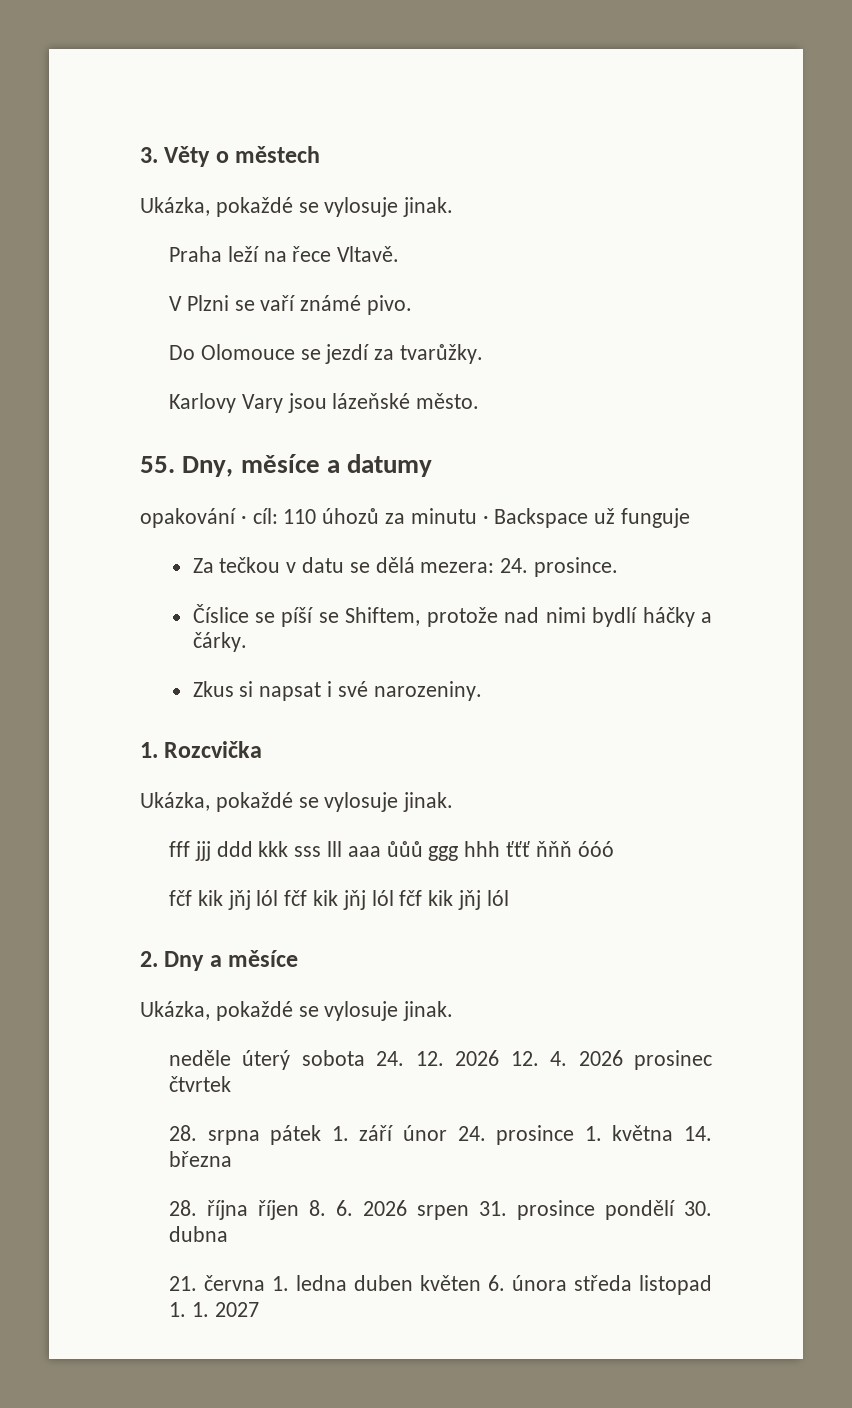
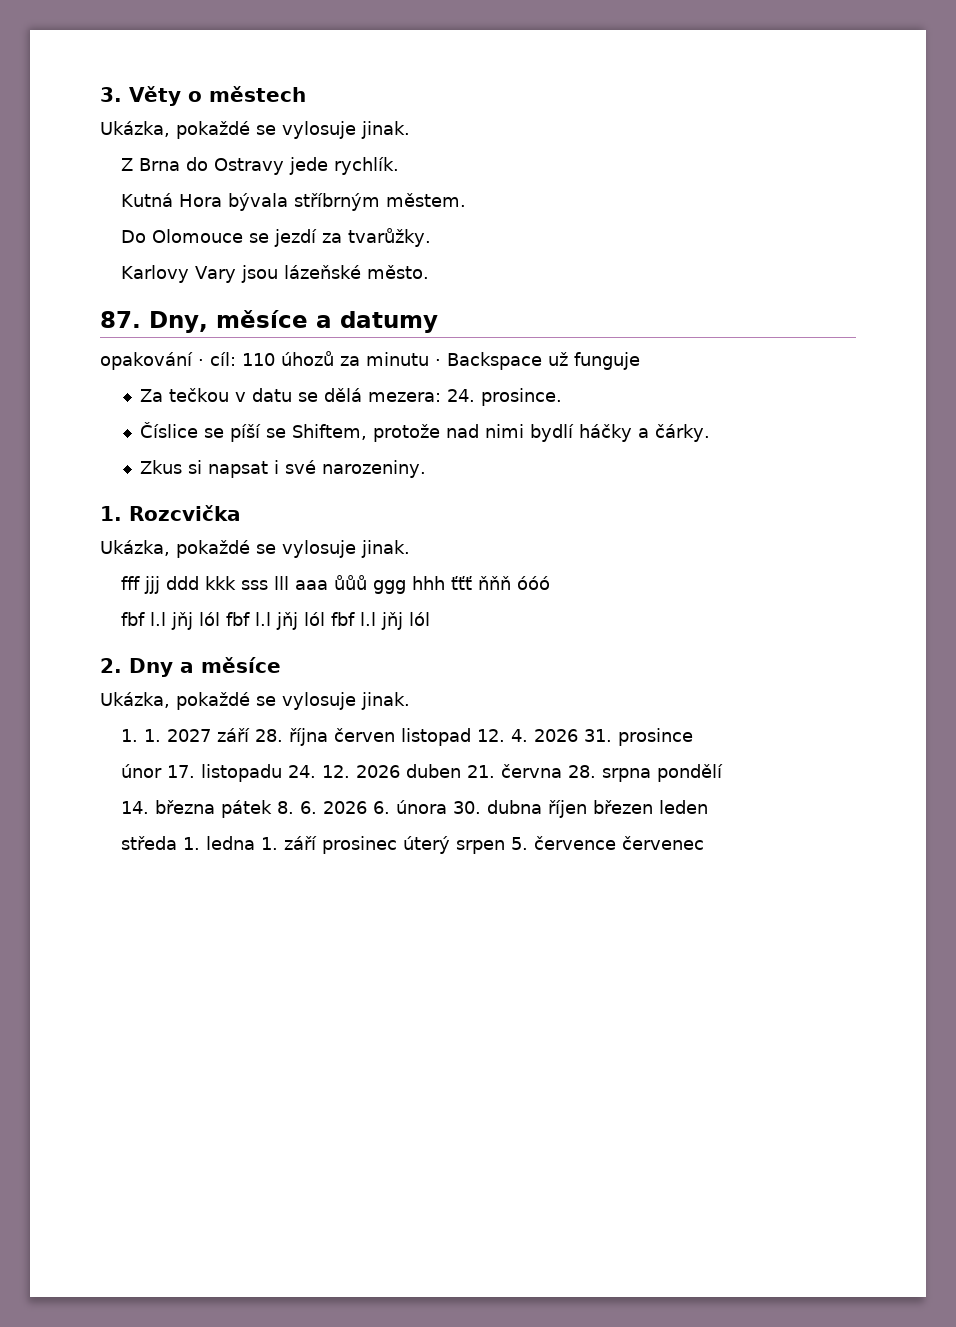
[168,246,400,262] [168,295,412,315] Praha leží na řece Vltavě. // V Plzni se vaří známé pivo. -> [120,157,399,175] [120,193,466,211] Z Brna do Ostravy jede rychlík. // Kutná Hora bývala stříbrným městem.
[140,456,175,473] 55. -> [100,311,141,328] 87.
[168,890,454,910] fčf kik jňj lól fčf kik jňj lól fčf kik -> [120,612,376,630] fbf l.l jňj lól fbf l.l jňj lól fbf l.l
[168,1050,712,1070] [168,1076,231,1092] [168,1125,712,1145] [168,1151,232,1167] [168,1200,712,1220] [168,1226,228,1242] [168,1275,712,1295] [168,1302,259,1317] neděle úterý sobota 24. 12. 2026 12. 4. 2026 prosinec čtvrtek // 28. srpna pátek 1. září únor 24. prosince 1. května 14. března // 28. října říjen 8. 6. 2026 srpen 31. prosince pondělí 30. dubna // 21. června 1. ledna duben květen 6. února středa listopad 1. 1. 2027 -> [120,728,693,746] [120,764,723,782] [120,800,708,818] [120,836,704,854] 1. 1. 2027 září 28. října červen listopad 12. 4. 2026 31. prosince // únor 17. listopadu 24. 12. 2026 duben 21. června 28. srpna pondělí // 14. března pátek 8. 6. 2026 6. února 30. dubna říjen březen leden // středa 1. ledna 1. září prosinec úterý srpen 5. července červenec

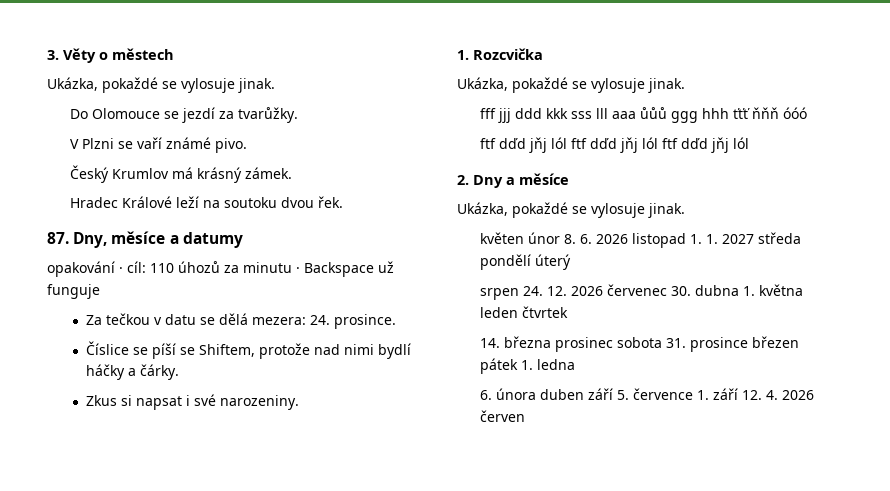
[120,157,399,175] [120,193,466,211] // Z Brna do Ostravy jede rychlík. // Kutná Hora bývala stříbrným městem. -> (275, 85) none
[120,265,429,283] Karlovy Vary jsou lázeňské město. -> [70,137,248,153] [70,165,293,183] [70,196,344,208] V Plzni se vaří známé pivo. // Český Krumlov má krásný zámek. // Hradec Králové leží na soutoku dvou řek.
[120,612,376,630] fbf l.l jňj lól fbf l.l jňj lól fbf l.l -> [480,137,709,153] ftf dďd jňj lól ftf dďd jňj lól ftf dďd
[120,728,693,746] [120,764,723,782] [120,800,708,818] [120,836,704,854] 1. 1. 2027 září 28. října červen listopad 12. 4. 2026 31. prosince // únor 17. listopadu 24. 12. 2026 duben 21. června 28. srpna pondělí // 14. března pátek 8. 6. 2026 6. února 30. dubna říjen březen leden // středa 1. ledna 1. září prosinec úterý srpen 5. července červenec -> [480,232,802,248] [480,254,572,270] [480,284,804,300] [480,306,569,318] [480,336,800,352] [480,358,576,374] [480,388,815,400] [480,410,526,422] květen únor 8. 6. 2026 listopad 1. 1. 2027 středa pondělí úterý // srpen 24. 12. 2026 červenec 30. dubna 1. května leden čtvrtek // 14. března prosinec sobota 31. prosince březen pátek 1. ledna // 6. února duben září 5. července 1. září 12. 4. 2026 červen

